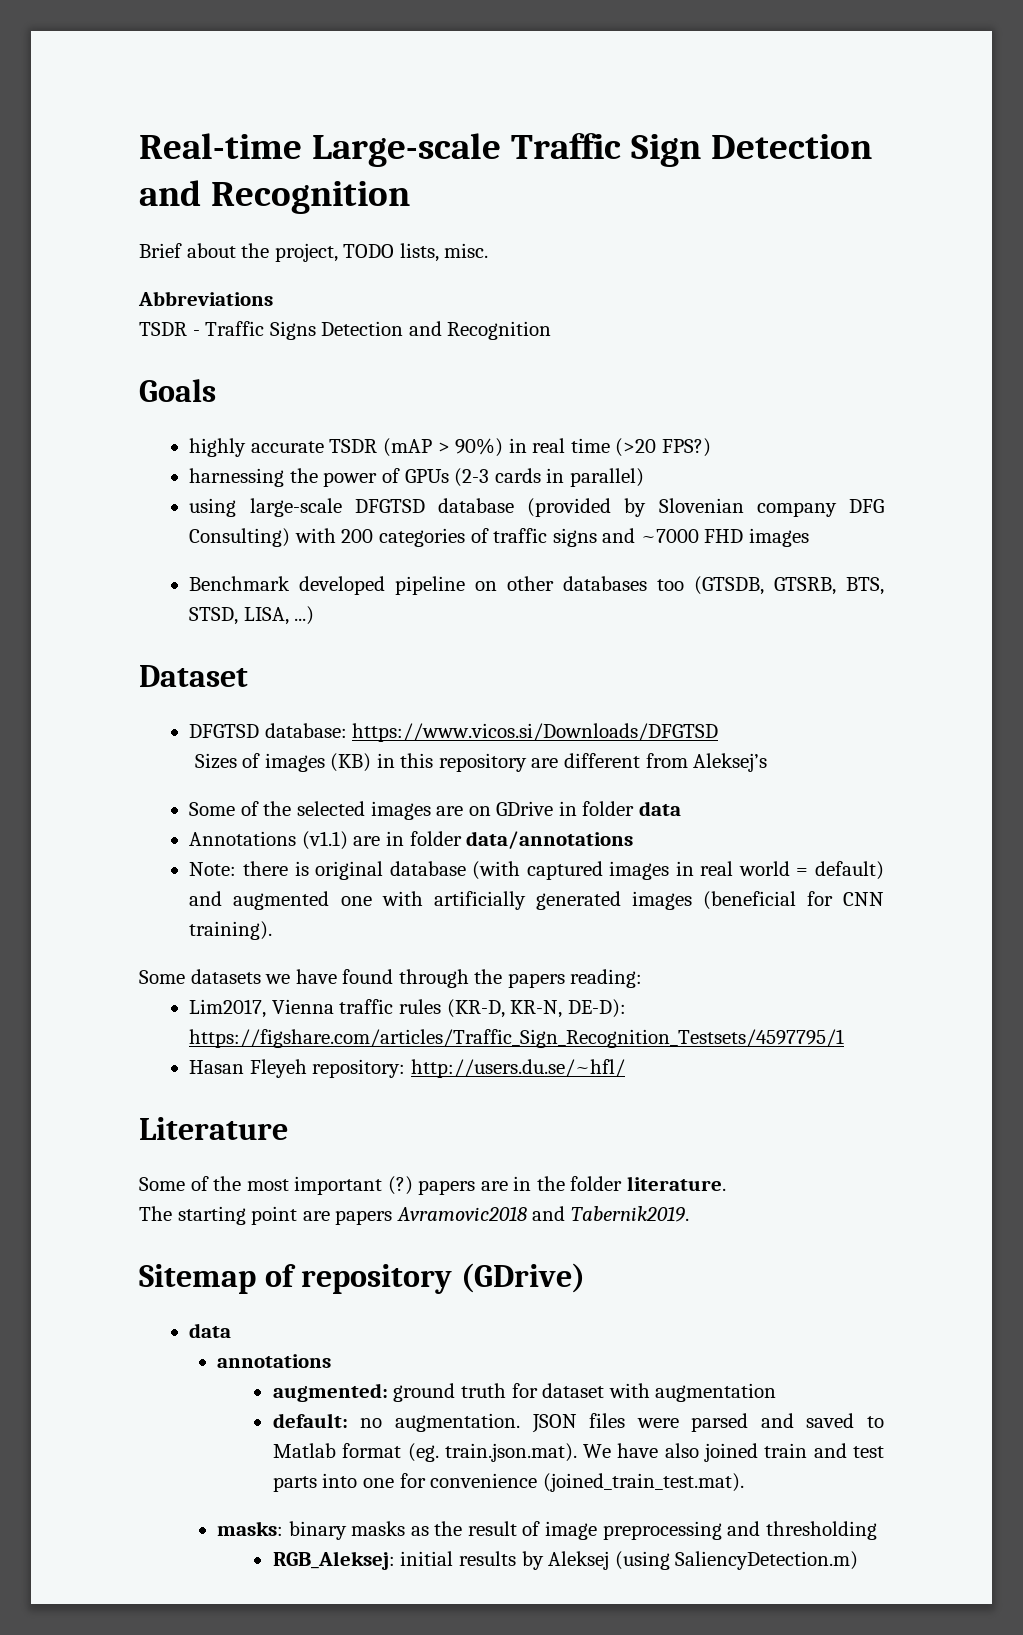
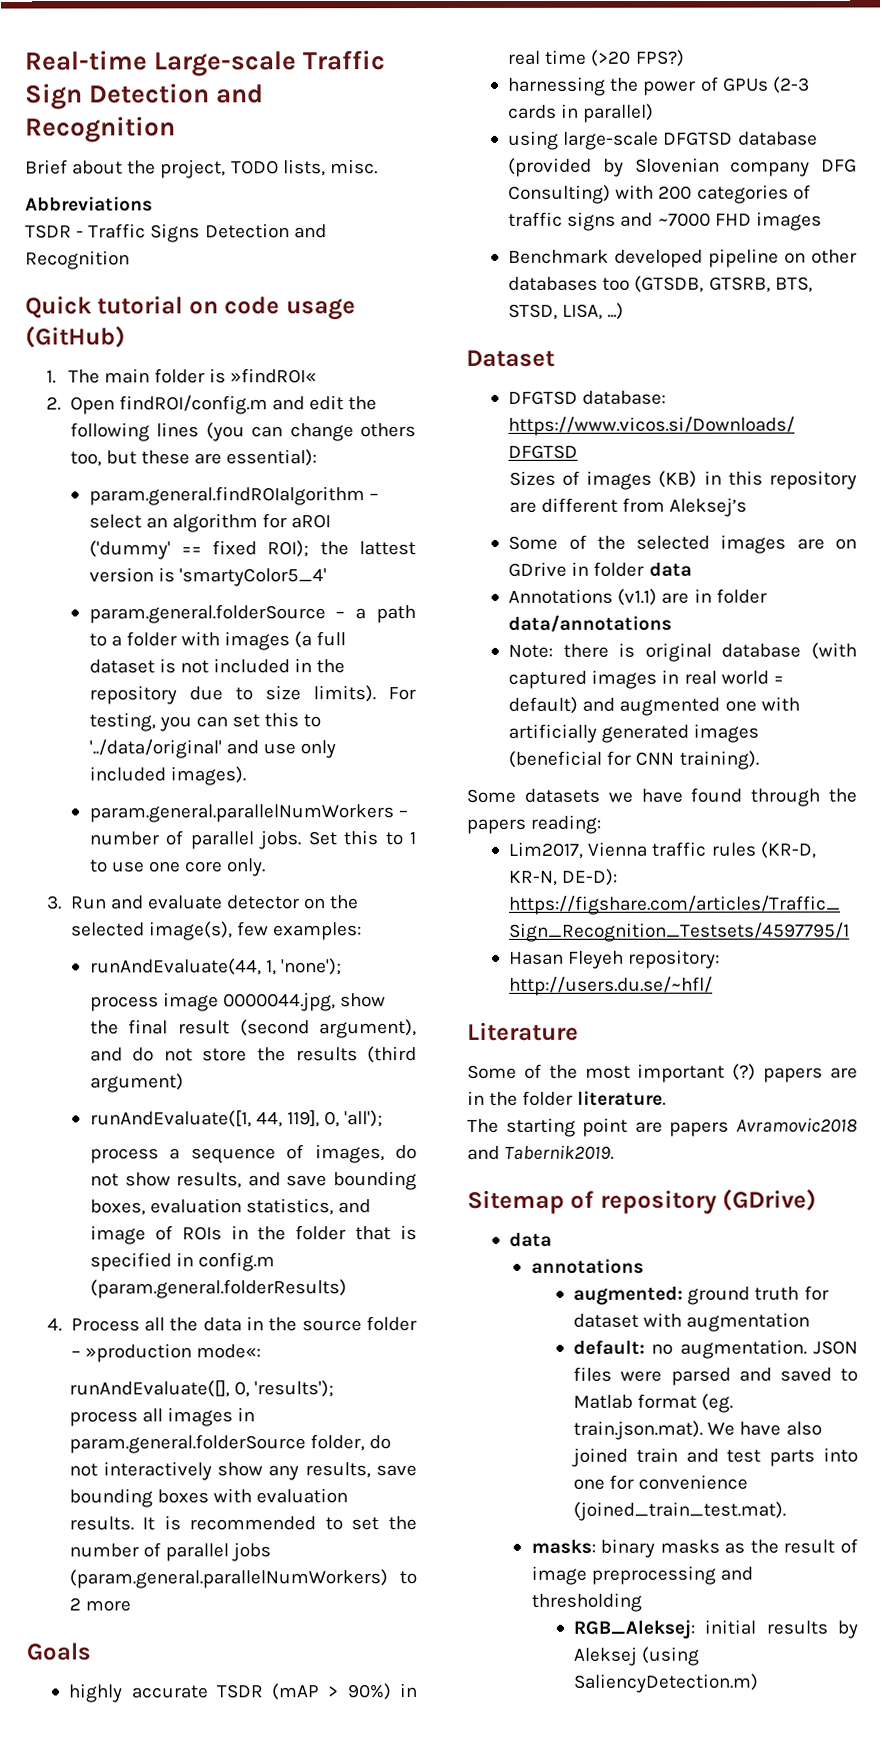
(552, 330) none -> [25,295,356,321] [25,325,126,348] [46,368,318,384] [46,395,378,415] [69,422,416,442] [69,449,318,467] [88,486,379,506] [88,513,332,533] [88,540,416,560] [88,567,327,587] [88,604,416,624] [88,631,347,651] [88,658,346,674] [88,685,416,705] [88,712,322,732] [88,739,336,759] [88,766,246,786] [88,804,408,823] [88,830,416,850] [88,858,266,877] [47,895,360,910] [70,921,363,941] [89,958,342,976] [89,992,387,1012] [89,1019,418,1039] [89,1046,417,1064] [89,1073,184,1093] [89,1110,384,1128] [89,1144,417,1164] [89,1171,417,1191] [89,1198,372,1216] [89,1225,417,1245] [89,1252,276,1272] [89,1279,347,1299] [47,1316,417,1332] [70,1343,262,1363] [68,1380,334,1398] [68,1407,256,1427] [68,1434,391,1454] [68,1461,418,1481] [68,1488,349,1508] [68,1515,417,1531] [68,1542,272,1562] [68,1569,417,1589] [68,1597,131,1612] // Quick tutorial on code usage (GitHub) // 1. The main folder is »findROI« // 2. Open findROI/config.m and edit the following lines (you can change others too, but these are essential): // param.general.findROIalgorithm – select an algorithm for aROI ('dummy' == fixed ROI); the lattest version is 'smartyColor5_4' // param.general.folderSource – a path to a folder with images (a full dataset is not included in the repository due to size limits). For testing, you can set this to '../data/original' and use only included images). // param.general.parallelNumWorkers – number of parallel jobs. Set this to 1 to use one core only. // 3. Run and evaluate detector on the selected image(s), few examples: // runAndEvaluate(44, 1, 'none'); // process image 0000044.jpg, show the final result (second argument), and do not store the results (third argument) // runAndEvaluate([1, 44, 119], 0, 'all'); // process a sequence of images, do not show results, and save bounding boxes, evaluation statistics, and image of ROIs in the folder that is specified in config.m (param.general.folderResults) // 4. Process all the data in the source folder – »production mode«: // runAndEvaluate([], 0, 'results'); // process all images in param.general.folderSource folder, do not interactively show any results, save bounding boxes with evaluation results. It is recommended to set the number of parallel jobs (param.general.parallelNumWorkers) to 2 more

